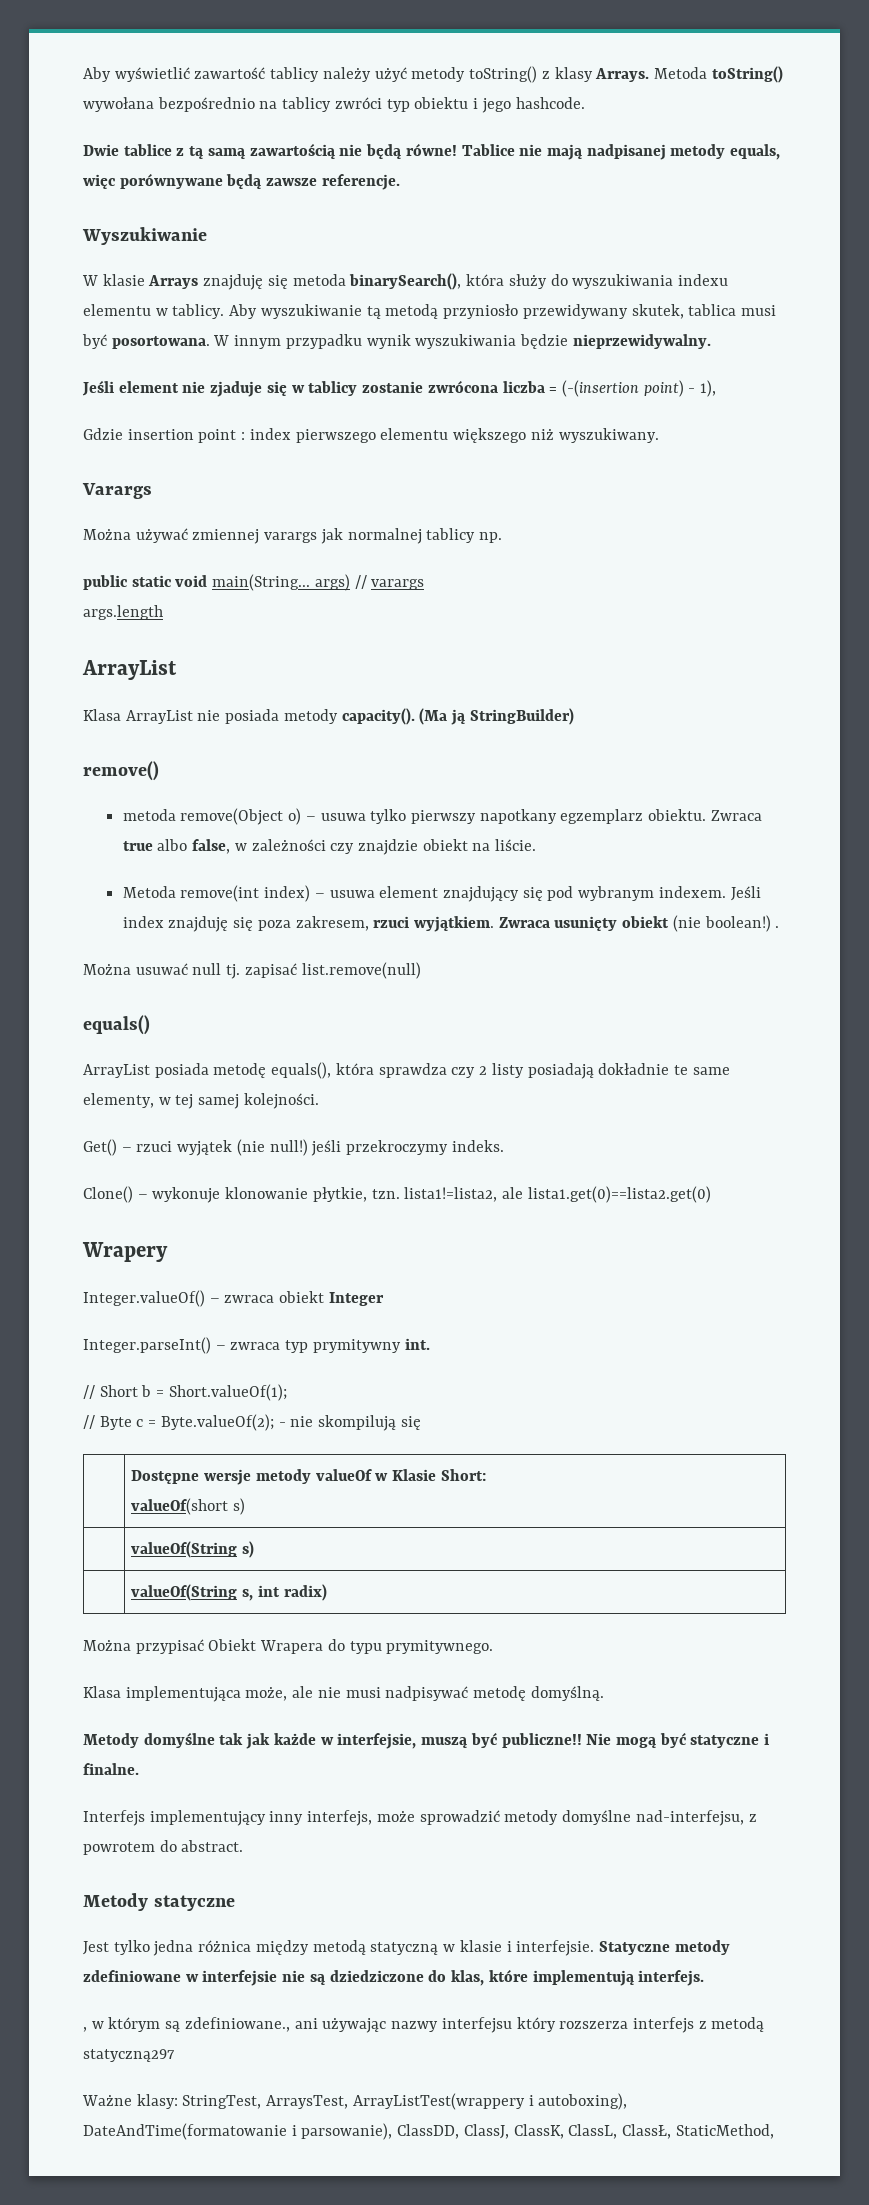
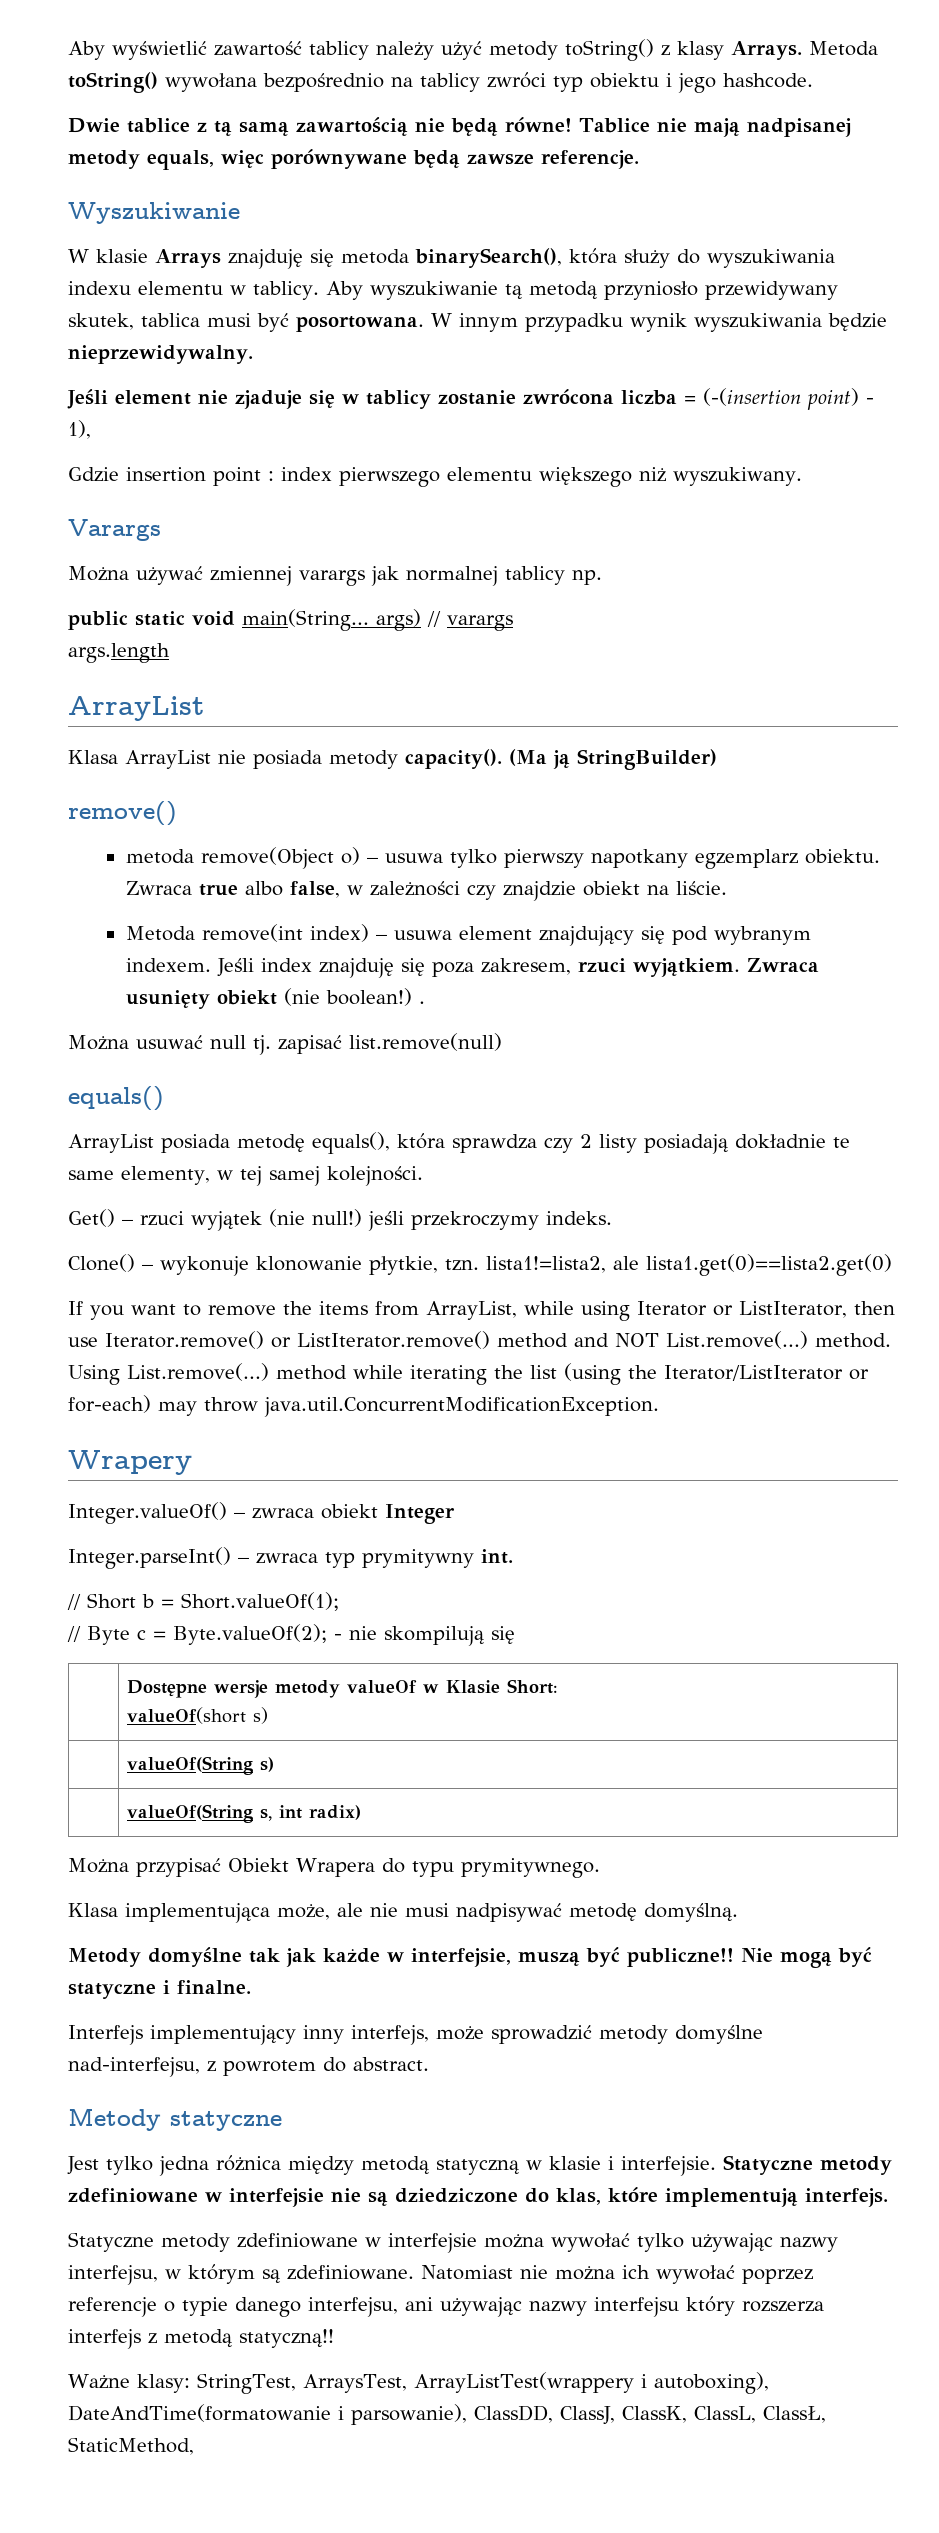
(711, 1194) none -> [68,1301,895,1321] [68,1331,891,1349] [68,1363,869,1385] [68,1395,659,1417] // If you want to remove the items from ArrayList, while using Iterator or ListIterator, then use Iterator.remove() or ListIterator.remove() method and NOT List.remove(...) method. Using List.remove(...) method while iterating the list (using the Iterator/ListIterator or for-each) may throw java.util.ConcurrentModificationException.
[83,2017,290,2032] , w którym są zdefiniowane., -> [68,2232,838,2253] [68,2264,813,2285] [68,2297,398,2317] Statyczne metody zdefiniowane w interfejsie można wywołać tylko używając nazwy interfejsu, w którym są zdefiniowane. Natomiast nie można ich wywołać poprzez referencje o typie danego interfejsu,
[83,2049,175,2062] statyczną297 -> [239,2329,334,2348] statyczną!!

